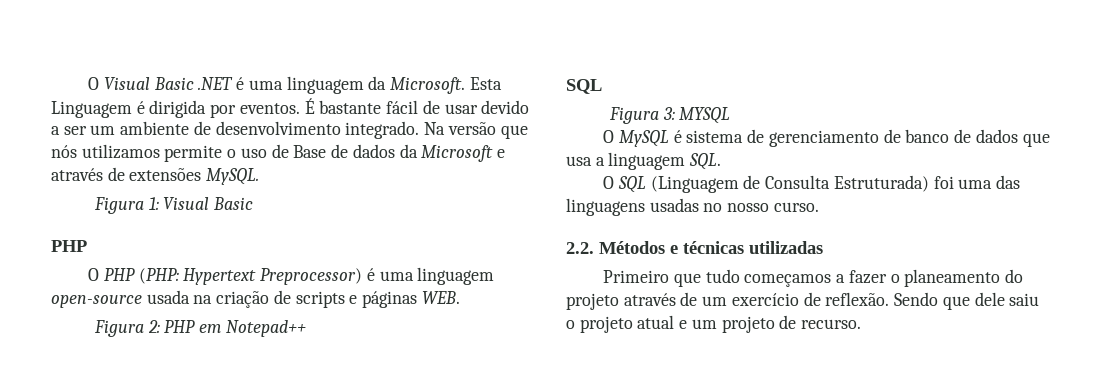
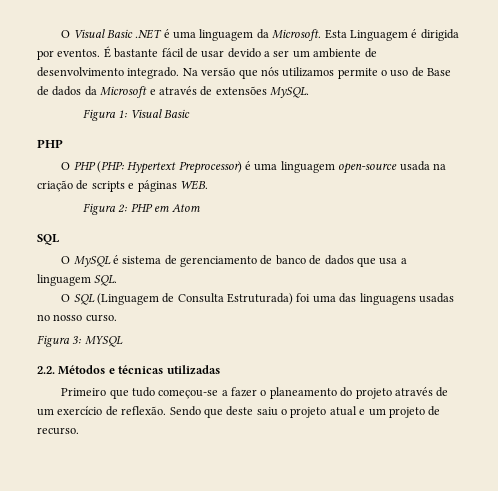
[225,320,306,337] [566,79,602,94] [608,107,731,124] Notepad++ // SQL // Figura 3: MYSQL -> [172,204,201,212] [37,234,59,245] Atom // SQL
(819, 207) none -> [37,335,123,347] // Figura 3: MYSQL
[744,274,832,287] começamos -> [158,389,219,399] começou-se
[974,292,1005,306] dele -> [226,406,254,416] deste

